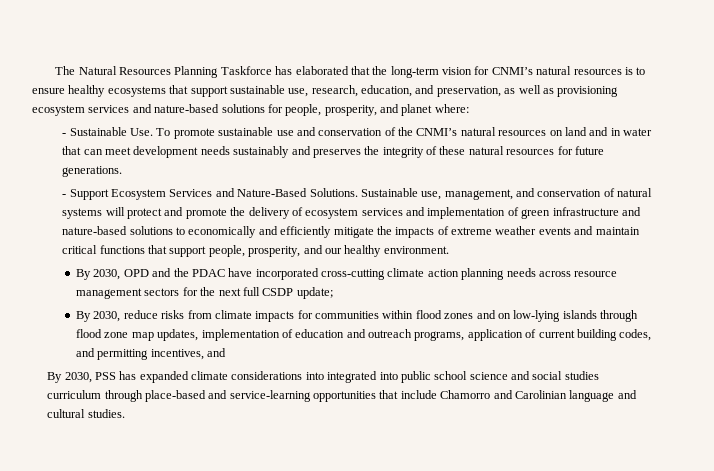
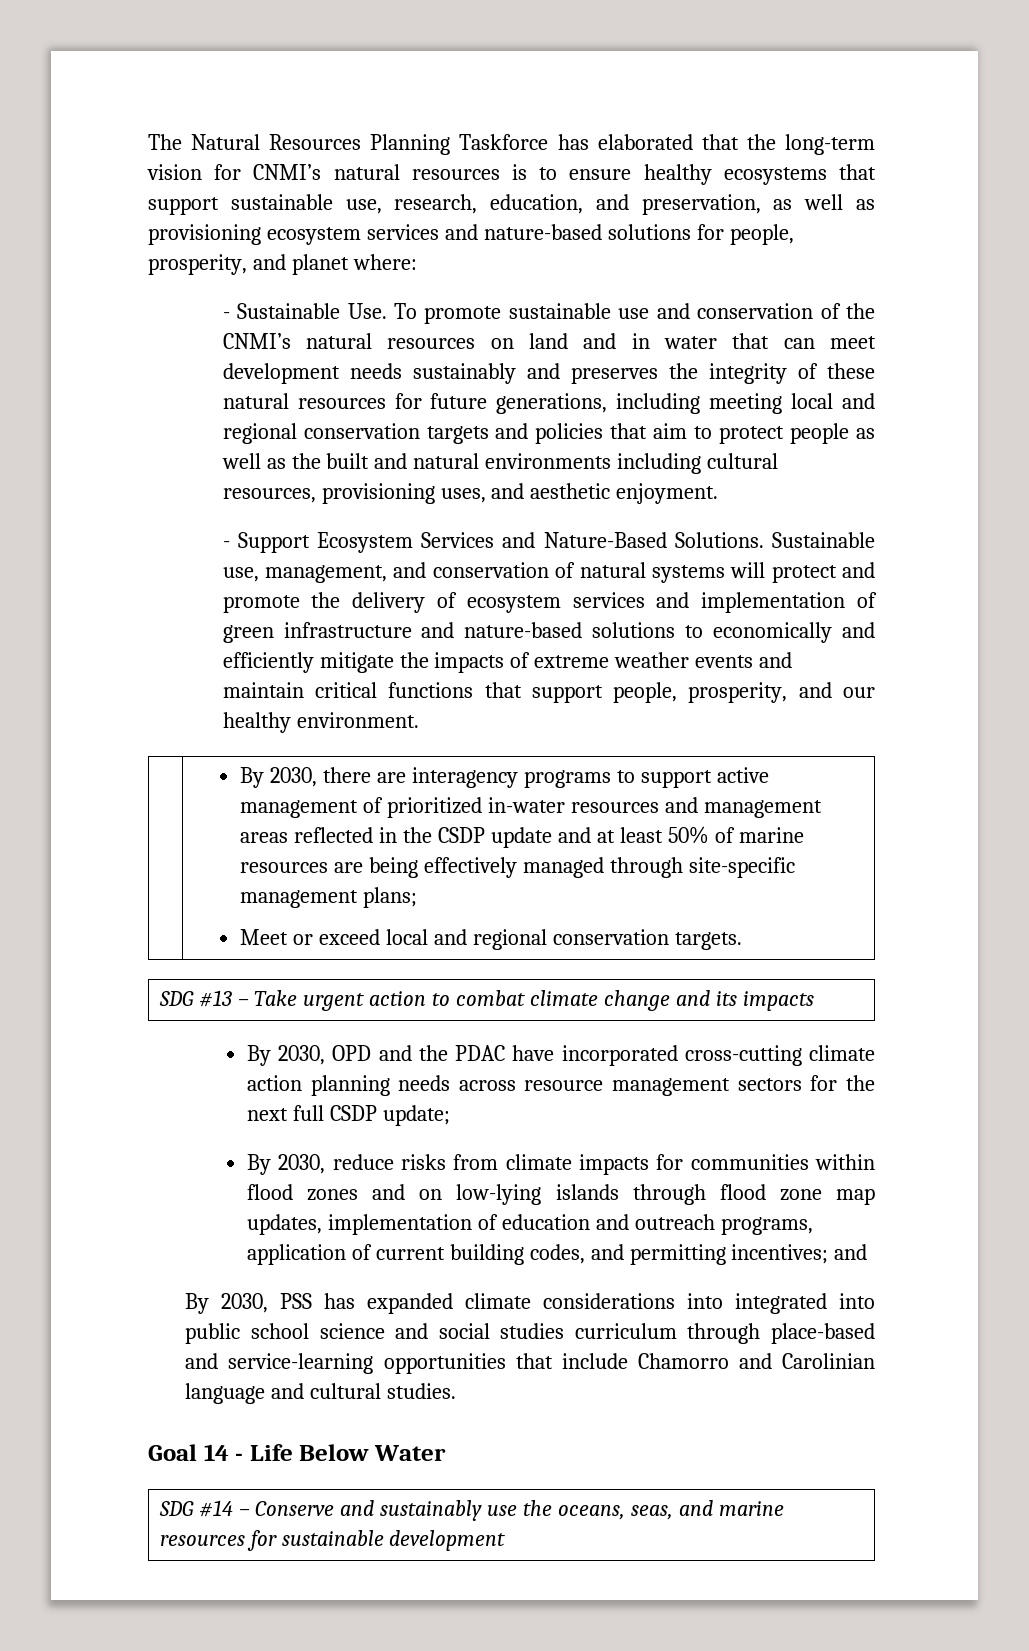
[62,166,123,177] generations. -> [496,393,876,414] [222,423,875,444] [221,453,779,474] [222,483,719,504] generations, including meeting local and regional conservation targets and policies that aim to protect people as well as the built and natural environments including cultural resources, provisioning uses, and aesthetic enjoyment.
(449, 250) none -> [240,767,769,788] [240,797,822,818] [240,826,804,848] [240,857,795,878] [240,887,418,908] [240,929,742,950] [158,990,814,1011] // | By 2030, there are interagency programs to support active management of prioritized in-water resources and management areas reflected in the CSDP update and at least 50% of marine resources are being effectively managed through site-specific management plans; // Meet or exceed local and regional conservation targets. // SDG #13 – Take urgent action to combat climate change and its impacts
[150,349,204,360] incentives, -> [731,1244,829,1264] incentives;
(125, 413) none -> [148,1444,447,1461] [158,1500,785,1521] [159,1530,506,1551] // Goal 14 - Life Below Water // SDG #14 – Conserve and sustainably use the oceans, seas, and marine resources for sustainable development

